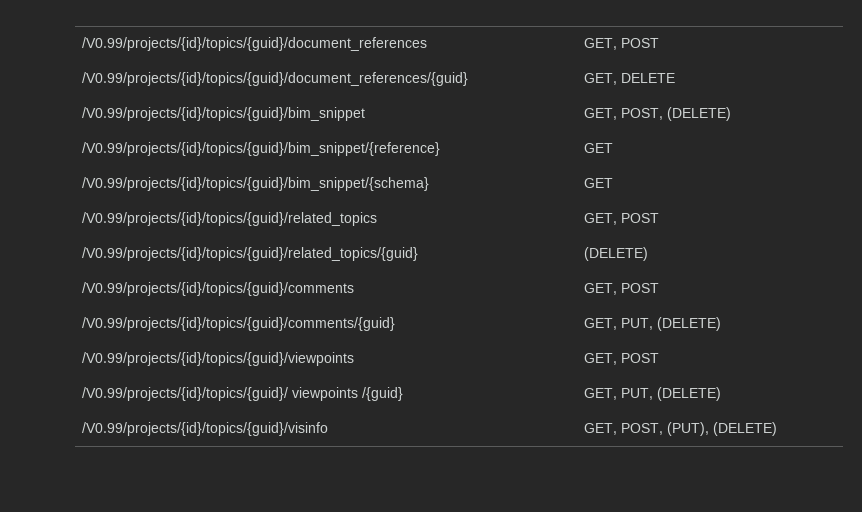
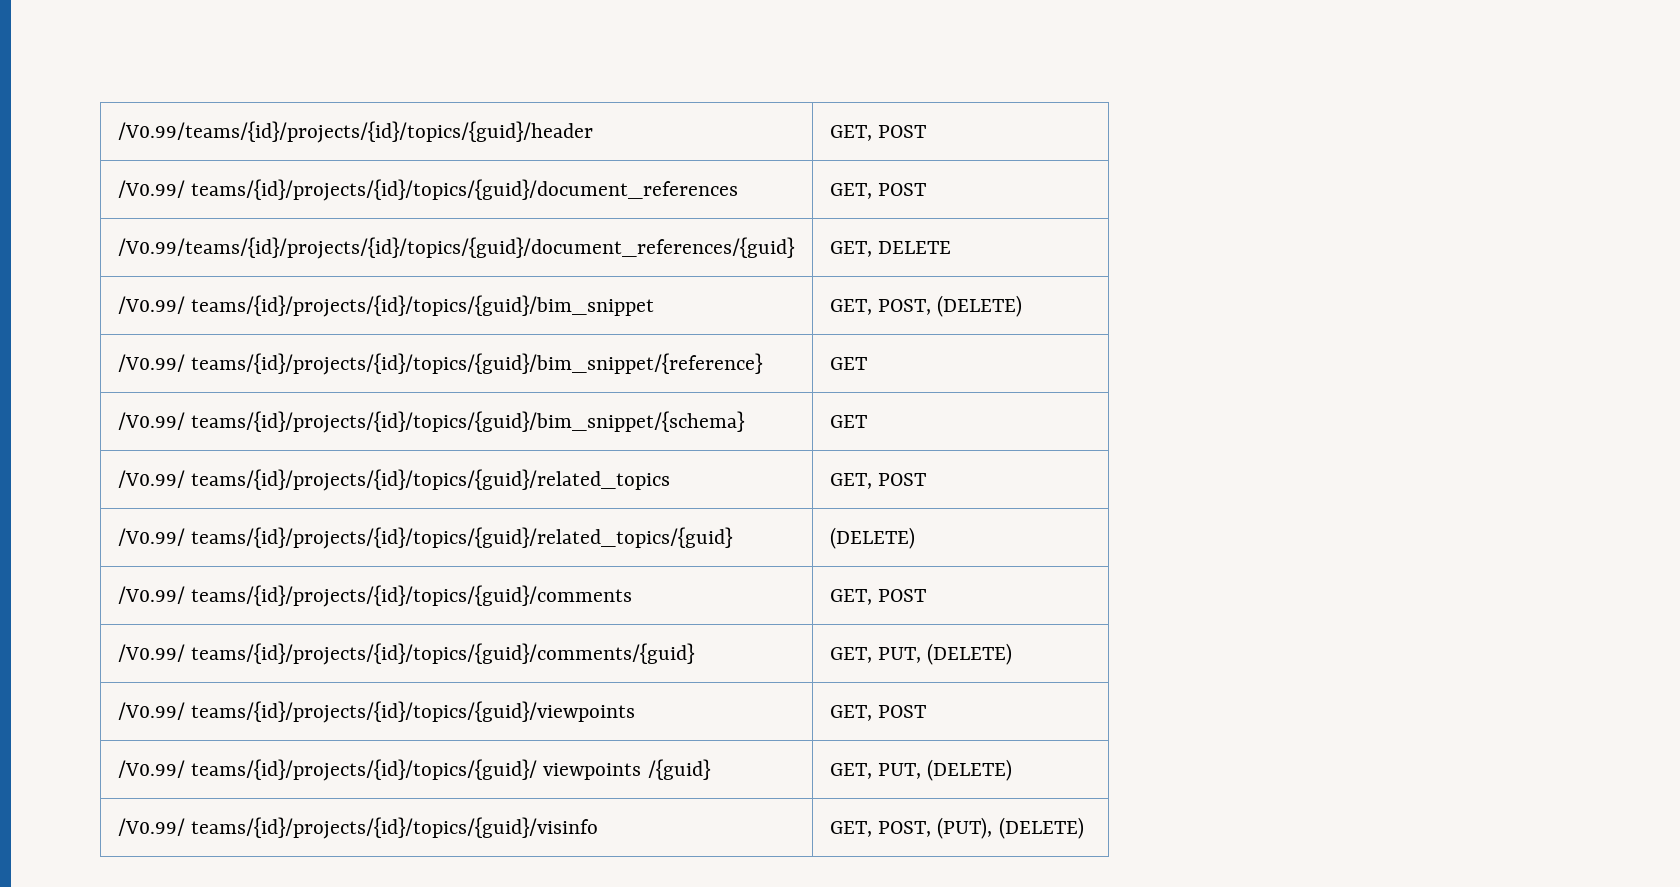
[82,37,428,51] [584,38,660,50] [82,72,469,86] /V0.99/projects/{id}/topics/{guid}/document_references | GET, POST // /V0.99/projects/{id}/topics/{guid}/document_references/{guid} -> [117,121,593,143] [829,125,927,141] [117,179,739,201] [829,183,927,199] [117,237,795,259] /V0.99/teams/{id}/projects/{id}/topics/{guid}/header | GET, POST // /V0.99/ teams/{id}/projects/{id}/topics/{guid}/document_references | GET, POST // /V0.99/teams/{id}/projects/{id}/topics/{guid}/document_references/{guid}
[82,107,366,121] /V0.99/projects/{id}/topics/{guid}/bim_snippet -> [117,295,655,317] /V0.99/ teams/{id}/projects/{id}/topics/{guid}/bim_snippet
[82,142,441,156] [584,143,614,153] [82,177,430,191] [584,178,614,188] [82,212,378,226] [584,213,660,225] [82,247,419,261] [584,247,649,261] [82,282,355,296] [584,283,660,295] [82,317,396,331] [584,317,722,331] [82,352,355,366] [584,353,660,365] [82,387,289,401] /V0.99/projects/{id}/topics/{guid}/bim_snippet/{reference} | GET // /V0.99/projects/{id}/topics/{guid}/bim_snippet/{schema} | GET // /V0.99/projects/{id}/topics/{guid}/related_topics | GET, POST // /V0.99/projects/{id}/topics/{guid}/related_topics/{guid} | (DELETE) // /V0.99/projects/{id}/topics/{guid}/comments | GET, POST // /V0.99/projects/{id}/topics/{guid}/comments/{guid} | GET, PUT, (DELETE) // /V0.99/projects/{id}/topics/{guid}/viewpoints | GET, POST // /V0.99/projects/{id}/topics/{guid}/ -> [117,353,764,375] [829,357,867,370] [117,411,746,433] [829,415,867,428] [117,469,671,491] [829,473,927,489] [117,527,734,549] [829,527,915,549] [117,585,633,607] [829,589,927,605] [117,643,696,665] [829,643,1013,665] [117,701,636,723] [829,705,927,721] [117,759,538,781] /V0.99/ teams/{id}/projects/{id}/topics/{guid}/bim_snippet/{reference} | GET // /V0.99/ teams/{id}/projects/{id}/topics/{guid}/bim_snippet/{schema} | GET // /V0.99/ teams/{id}/projects/{id}/topics/{guid}/related_topics | GET, POST // /V0.99/ teams/{id}/projects/{id}/topics/{guid}/related_topics/{guid} | (DELETE) // /V0.99/ teams/{id}/projects/{id}/topics/{guid}/comments | GET, POST // /V0.99/ teams/{id}/projects/{id}/topics/{guid}/comments/{guid} | GET, PUT, (DELETE) // /V0.99/ teams/{id}/projects/{id}/topics/{guid}/viewpoints | GET, POST // /V0.99/ teams/{id}/projects/{id}/topics/{guid}/
[82,422,329,436] /V0.99/projects/{id}/topics/{guid}/visinfo -> [117,817,599,839] /V0.99/ teams/{id}/projects/{id}/topics/{guid}/visinfo

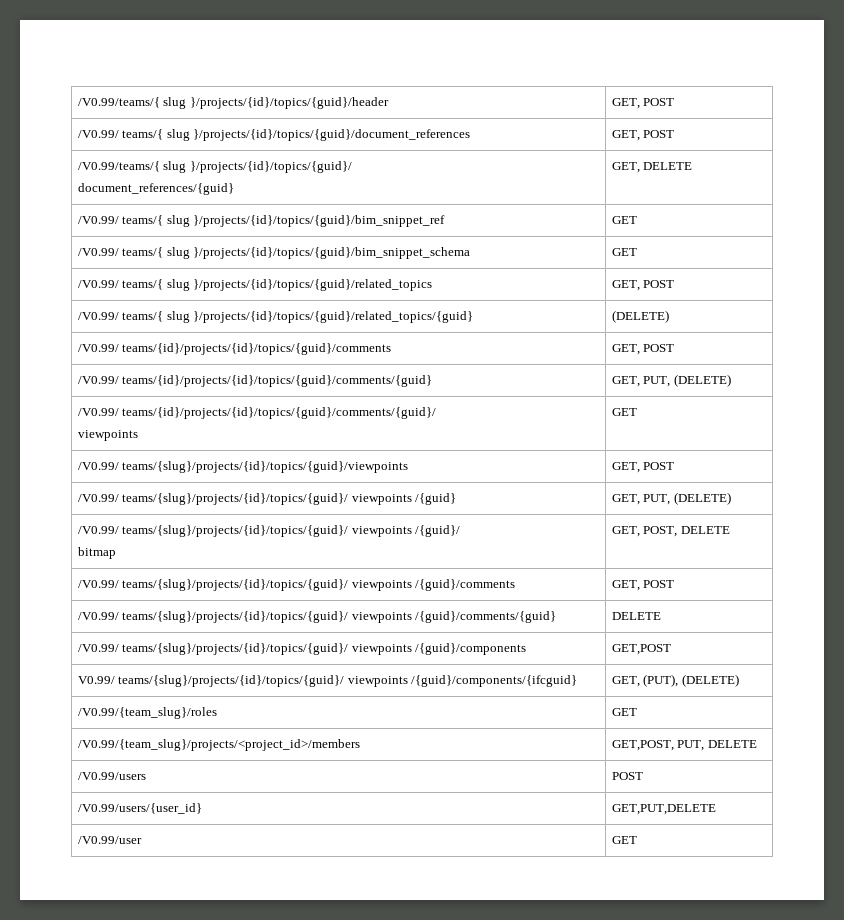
[117,121,593,143] [829,125,927,141] [117,179,739,201] [829,183,927,199] [117,237,795,259] /V0.99/teams/{id}/projects/{id}/topics/{guid}/header | GET, POST // /V0.99/ teams/{id}/projects/{id}/topics/{guid}/document_references | GET, POST // /V0.99/teams/{id}/projects/{id}/topics/{guid}/document_references/{guid} -> [77,97,389,109] [611,98,675,109] [77,129,471,141] [611,130,675,141] [77,161,352,173] [77,183,234,195] /V0.99/teams/{ slug }/projects/{id}/topics/{guid}/header | GET, POST // /V0.99/ teams/{ slug }/projects/{id}/topics/{guid}/document_references | GET, POST // /V0.99/teams/{ slug }/projects/{id}/topics/{guid}/ // document_references/{guid}
[191,295,655,317] [829,295,1023,317] [117,353,764,375] [829,357,867,370] [117,411,746,433] [829,415,867,428] [117,469,671,491] [829,473,927,489] [117,527,734,549] teams/{id}/projects/{id}/topics/{guid}/bim_snippet | GET, POST, (DELETE) // /V0.99/ teams/{id}/projects/{id}/topics/{guid}/bim_snippet/{reference} | GET // /V0.99/ teams/{id}/projects/{id}/topics/{guid}/bim_snippet/{schema} | GET // /V0.99/ teams/{id}/projects/{id}/topics/{guid}/related_topics | GET, POST // /V0.99/ teams/{id}/projects/{id}/topics/{guid}/related_topics/{guid} -> [122,215,446,227] [611,216,637,224] [77,247,471,259] [611,248,637,256] [77,279,433,291] [611,280,675,291] [77,311,474,323] teams/{ slug }/projects/{id}/topics/{guid}/bim_snippet_ref | GET // /V0.99/ teams/{ slug }/projects/{id}/topics/{guid}/bim_snippet_schema | GET // /V0.99/ teams/{ slug }/projects/{id}/topics/{guid}/related_topics | GET, POST // /V0.99/ teams/{ slug }/projects/{id}/topics/{guid}/related_topics/{guid}
[191,701,636,723] [829,705,927,721] [117,759,538,781] teams/{id}/projects/{id}/topics/{guid}/viewpoints | GET, POST // /V0.99/ teams/{id}/projects/{id}/topics/{guid}/ -> [122,407,437,419] [77,430,138,441] [611,408,637,416] [77,461,409,473] [611,462,675,473] [77,493,349,505] teams/{id}/projects/{id}/topics/{guid}/comments/{guid}/ // viewpoints | GET // /V0.99/ teams/{slug}/projects/{id}/topics/{guid}/viewpoints | GET, POST // /V0.99/ teams/{slug}/projects/{id}/topics/{guid}/
[191,817,599,839] [829,817,1084,839] teams/{id}/projects/{id}/topics/{guid}/visinfo | GET, POST, (PUT), (DELETE) -> [122,525,461,537] [77,547,116,559] [611,526,730,537] [77,579,516,591] [611,580,675,591] [77,611,557,623] [611,612,661,620] [77,643,527,655] [611,644,671,655] [77,675,578,687] [611,674,739,687] [77,707,217,719] [611,708,637,716] [77,739,360,751] [611,740,757,751] [77,772,146,780] [611,772,643,780] [77,803,202,814] [611,804,716,815] [77,836,142,844] [611,836,637,844] teams/{slug}/projects/{id}/topics/{guid}/ viewpoints /{guid}/ // bitmap | GET, POST, DELETE // /V0.99/ teams/{slug}/projects/{id}/topics/{guid}/ viewpoints /{guid}/comments | GET, POST // /V0.99/ teams/{slug}/projects/{id}/topics/{guid}/ viewpoints /{guid}/comments/{guid} | DELETE // /V0.99/ teams/{slug}/projects/{id}/topics/{guid}/ viewpoints /{guid}/components | GET,POST // V0.99/ teams/{slug}/projects/{id}/topics/{guid}/ viewpoints /{guid}/components/{ifcguid} | GET, (PUT), (DELETE) // /V0.99/{team_slug}/roles | GET // /V0.99/{team_slug}/projects/<project_id>/members | GET,POST, PUT, DELETE // /V0.99/users | POST // /V0.99/users/{user_id} | GET,PUT,DELETE // /V0.99/user | GET

